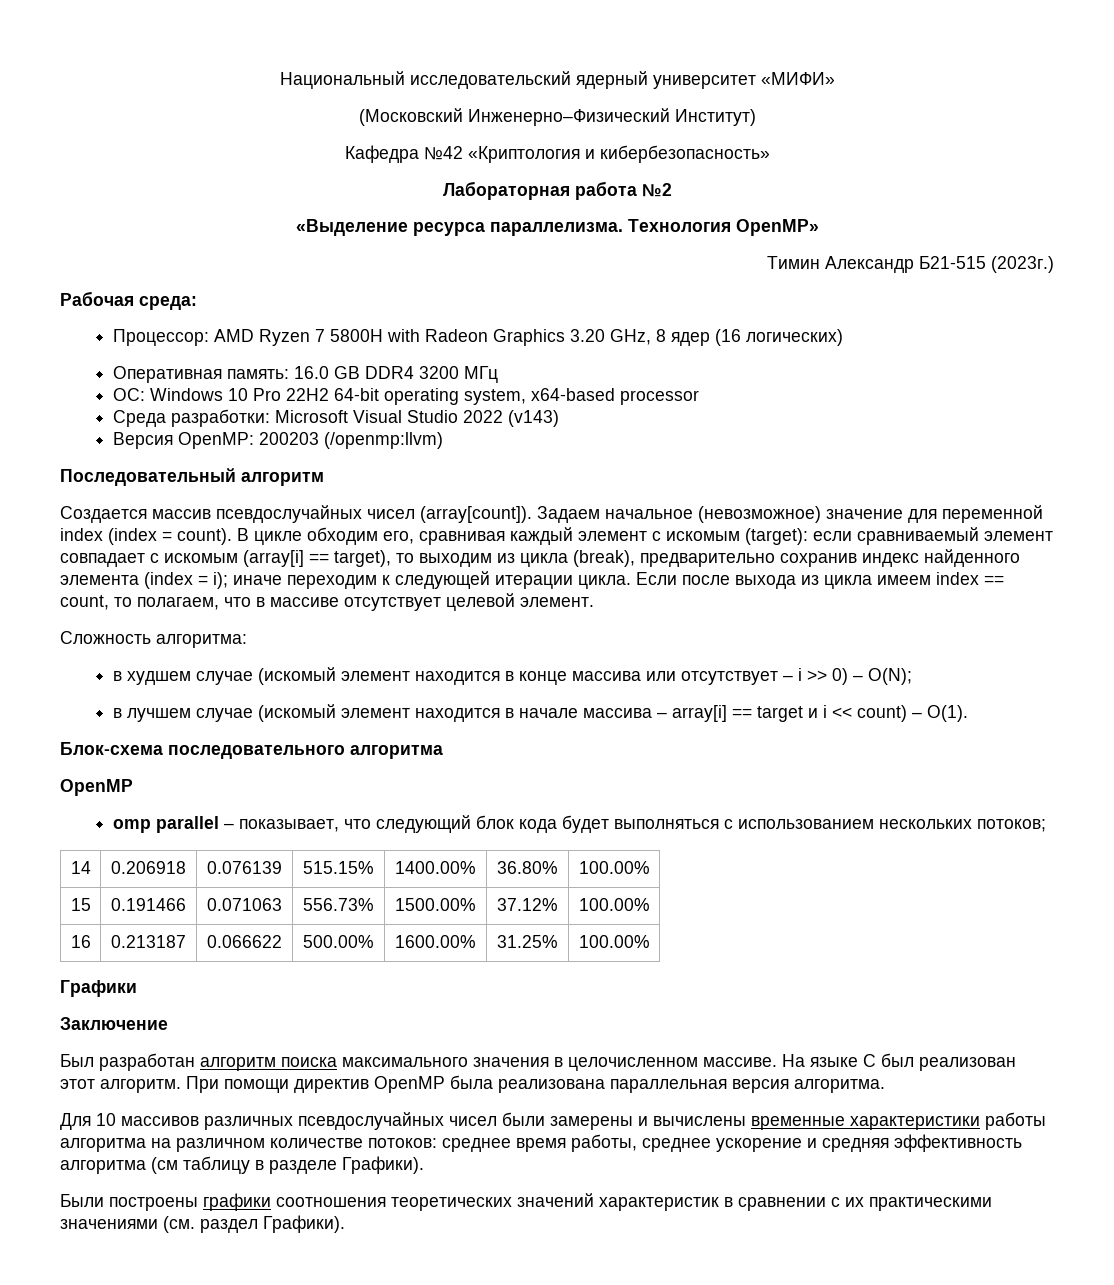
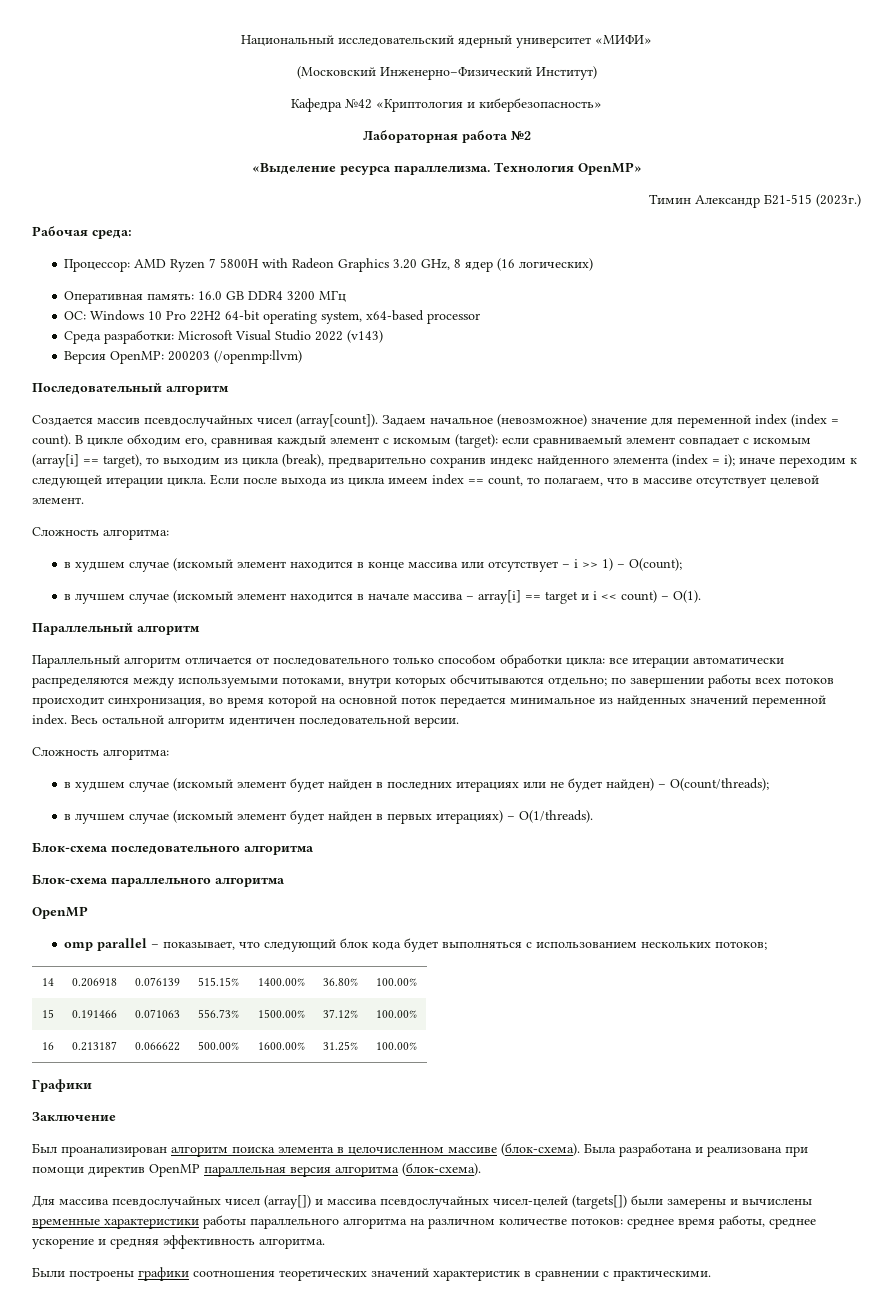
[832,668,913,685] 0) – O(N); -> [602,558,683,571] 1) – O(count);
(969, 713) none -> [32,622,200,635] [32,654,784,668] [32,674,834,688] [32,695,826,708] [32,714,459,728] [32,747,169,760] [64,778,770,792] [64,810,594,824] // Параллельный алгоритм // Параллельный алгоритм отличается от последовательного только способом обработки цикла: все итерации автоматически распределяются между используемыми потоками, внутри которых обсчитываются отдельно; по завершении работы всех потоков происходит синхронизация, во время которой на основной поток передается минимальное из найденных значений переменной index. Весь остальной алгоритм идентичен последовательной версии. // Сложность алгоритма: // в худшем случае (искомый элемент будет найден в последних итерациях или не будет найден) – O(count/threads); // в лучшем случае (искомый элемент будет найден в первых итерациях) – O(1/threads).
(443, 752) none -> [32,874,285,887] // Блок-схема параллельного алгоритма
[99,1053,195,1071] разработан -> [61,1146,167,1157] проанализирован
[342,1053,1016,1071] [60,1075,885,1093] [60,1112,497,1130] максимального значения в целочисленном массиве. На языке C был реализован этот алгоритм. При помощи директив OpenMP была реализована параллельная версия алгоритма. // Для 10 массивов различных псевдослучайных чисел -> [278,1143,808,1157] [32,1163,481,1177] [32,1195,627,1209] элемента в целочисленном массиве (блок-схема). Была разработана и реализована при помощи директив OpenMP параллельная версия алгоритма (блок-схема). // Для массива псевдослучайных чисел (array[]) и массива псевдослучайных чисел-целей (targets[])
(1046, 1121) none -> [250,1218,339,1229] параллельного
[60,1156,424,1174] алгоритма (см таблицу в разделе Графики). -> [259,1238,325,1249] алгоритма.
[845,1197,992,1211] [60,1215,345,1233] их практическими значениями (см. раздел Графики). -> [613,1270,711,1281] практическими.

